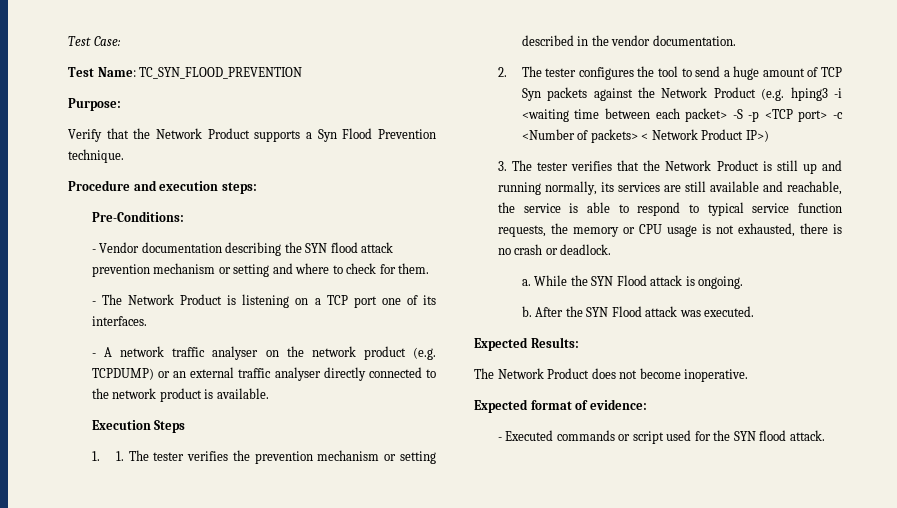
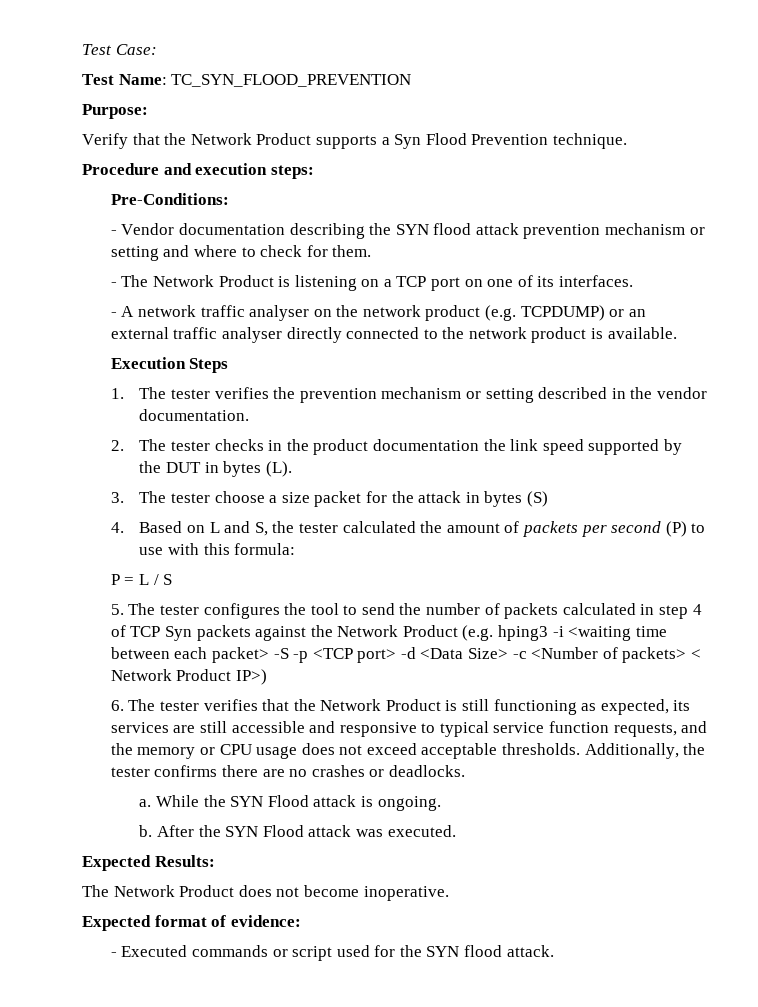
(377, 302) none -> [464,279,483,287] on
[115,451,124,461] 1. -> (124, 393) none
(577, 72) none -> [214,439,682,455] [139,461,292,477] [110,491,548,507] [110,521,706,537] [139,543,296,555] [110,574,173,585] [110,603,199,615] checks in the product documentation the link speed supported by the DUT in bytes (L). // 3. The tester choose a size packet for the attack in bytes (S) // 4. Based on L and S, the tester calculated the amount of packets per second (P) to use with this formula: // P = L / S // 5. The tester
[723,66,805,80] a huge amount -> [399,603,702,619] the number of packets calculated in step 4
(828, 116) none -> [400,647,509,659] -d <Data Size>
[497,161,507,171] 3. -> [110,700,124,711] 6.
[802,160,842,174] [497,181,843,195] [497,202,681,216] up and running normally, its services are still available and reachable, the service is able to respond -> [493,699,691,715] [110,721,417,737] functioning as expected, its services are still accessible and responsive
(546, 231) none -> [681,721,708,733] and
[701,223,842,237] [497,244,612,255] is not exhausted, there is no crash or deadlock. -> [301,743,706,759] [110,765,465,777] does not exceed acceptable thresholds. Additionally, the tester confirms there are no crashes or deadlocks.

